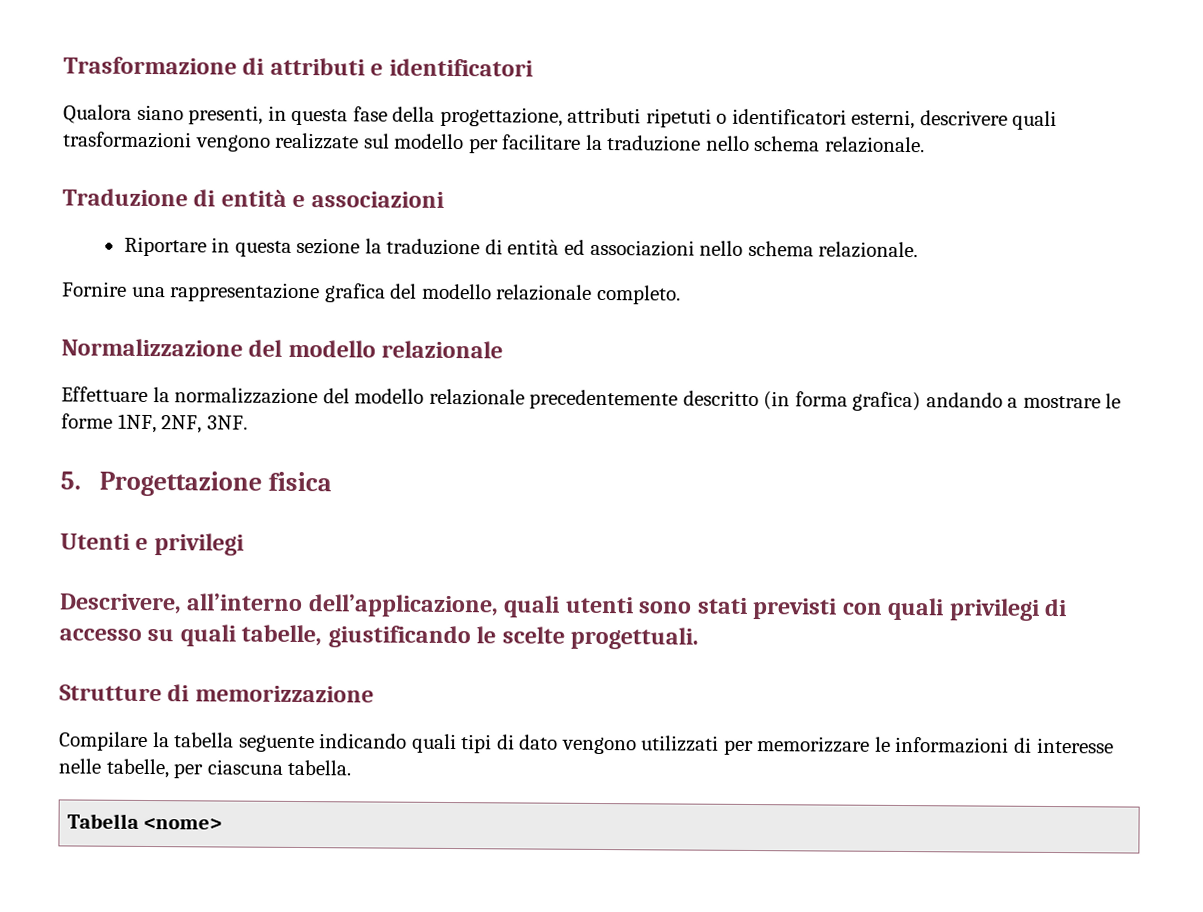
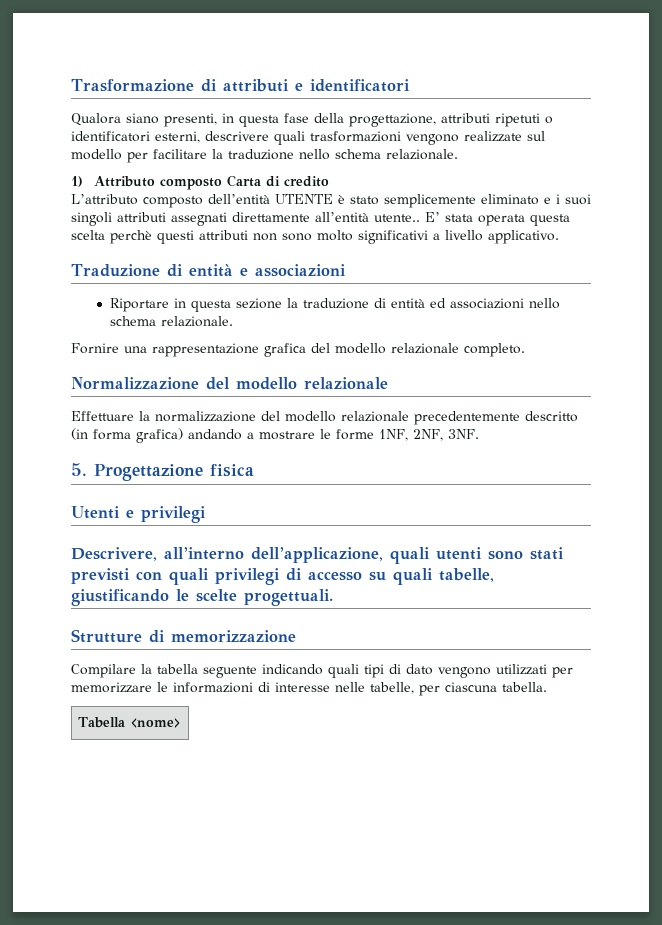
(925, 145) none -> [71,175,330,190] [71,194,591,208] [71,212,570,226] [71,230,559,244] // 1) Attributo composto Carta di credito // L’attributo composto dell’entità UTENTE è stato semplicemente eliminato e i suoi singoli attributi assegnati direttamente all’entità utente.. E’ stata operata questa scelta perchè questi attributi non sono molto significativi a livello applicativo.

